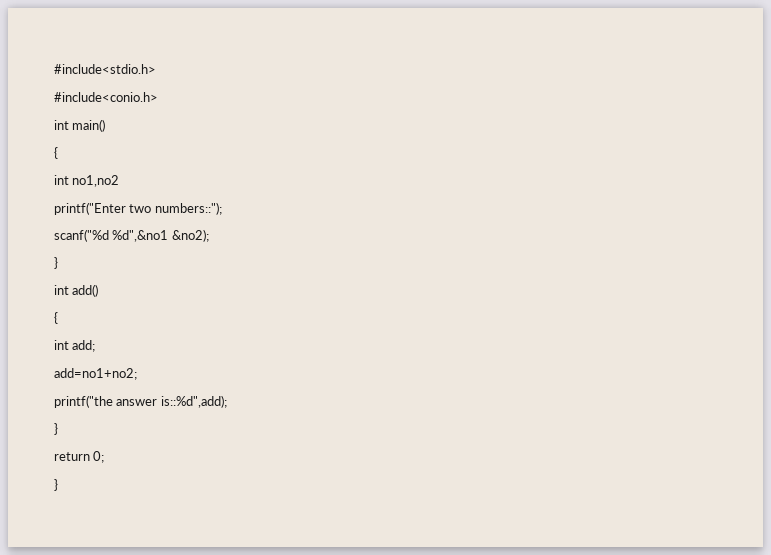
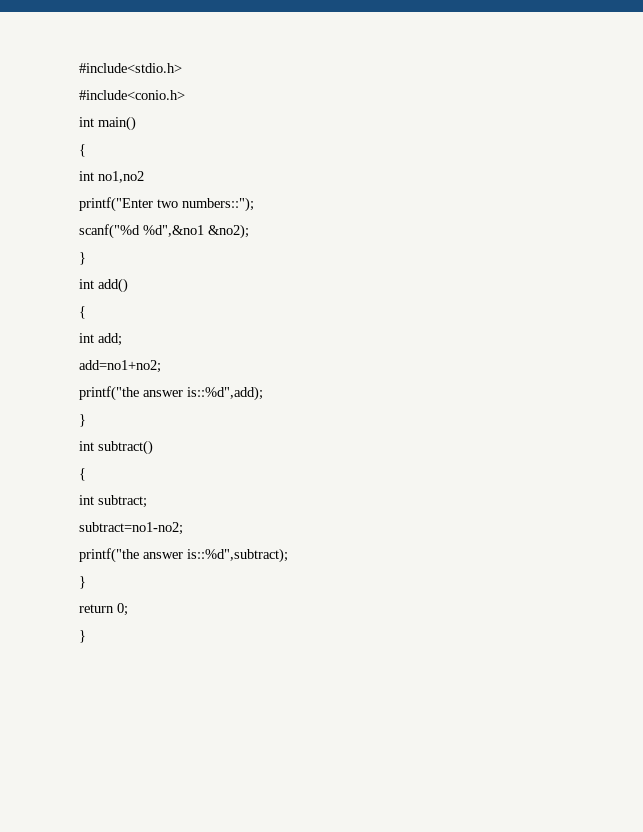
(58, 429) none -> [79,440,153,455] [79,468,86,481] [79,495,147,508] [79,522,183,535] [79,548,288,563] [79,576,86,589] // int subtract() // { // int subtract; // subtract=no1-no2; // printf("the answer is::%d",subtract); // }

